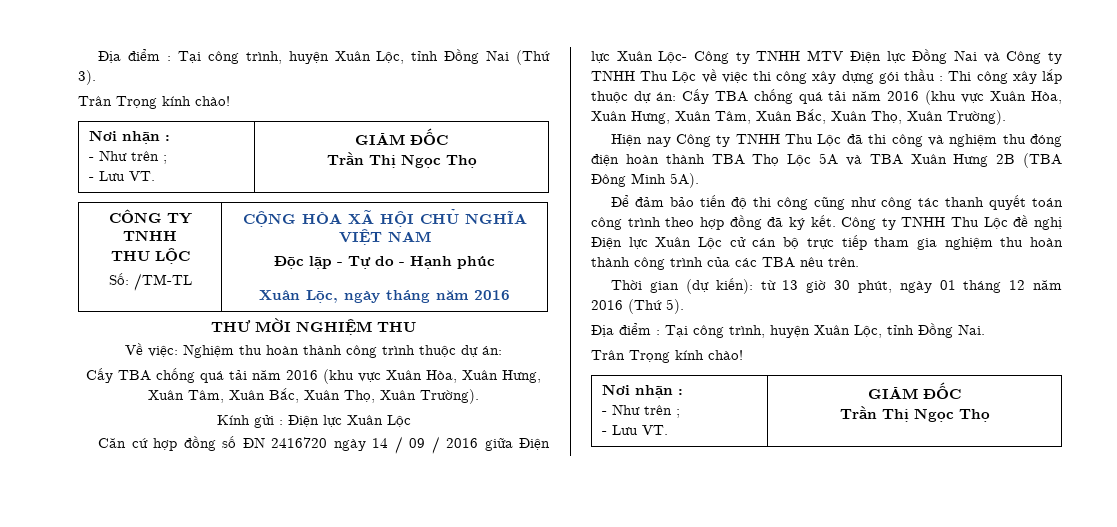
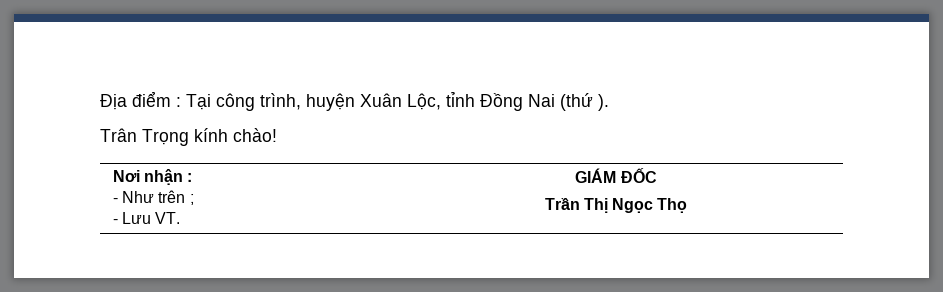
[516,50,551,65] [78,70,96,85] (Thứ 3). -> [560,93,609,111] (thứ ).
[108,209,192,224] [123,230,177,241] [110,248,190,264] [108,273,192,291] [242,209,527,227] [338,229,431,245] [274,256,496,269] [259,290,511,303] [211,318,416,335] [125,343,502,358] [86,368,541,384] [148,388,479,404] [216,415,411,428] [98,436,551,454] [591,49,1062,64] [591,69,1062,84] [591,89,1062,105] [591,109,1006,125] [611,133,1062,147] [591,153,1062,168] [591,173,699,188] [611,195,1063,210] [591,215,1062,230] [591,235,1063,250] [591,257,859,270] [611,278,1062,294] [591,299,684,314] [591,323,985,338] [591,350,743,363] [601,384,683,398] [601,404,680,418] [601,425,668,435] [868,382,961,399] [839,406,990,422] // CÔNG TY TNHH // THU LỘC // Số: /TM-TL | CỘNG HÒA XÃ HỘI CHỦ NGHĨA VIỆT NAM // Độc lập - Tự do - Hạnh phúc // Xuân Lộc, ngày tháng năm 2016 // THƯ MỜI NGHIỆM THU // Về việc: Nghiệm thu hoàn thành công trình thuộc dự án: // Cấy TBA chống quá tải năm 2016 (khu vực Xuân Hòa, Xuân Hưng, Xuân Tâm, Xuân Bắc, Xuân Thọ, Xuân Trường). // Kính gửi : Điện lực Xuân Lộc // Căn cứ hợp đồng số ĐN 2416720 ngày 14 / 09 / 2016 giữa Điện lực Xuân Lộc- Công ty TNHH MTV Điện lực Đồng Nai và Công ty TNHH Thu Lộc về việc thi công xây dựng gói thầu : Thi công xây lắp thuộc dự án: Cấy TBA chống quá tải năm 2016 (khu vực Xuân Hòa, Xuân Hưng, Xuân Tâm, Xuân Bắc, Xuân Thọ, Xuân Trường). // Hiện nay Công ty TNHH Thu Lộc đã thi công và nghiệm thu đóng điện hoàn thành TBA Thọ Lộc 5A và TBA Xuân Hưng 2B (TBA Đông Minh 5A). // Để đảm bảo tiến độ thi công cũng như công tác thanh quyết toán công trình theo hợp đồng đã ký kết. Công ty TNHH Thu Lộc đề nghị Điện lực Xuân Lộc cử cán bộ trực tiếp tham gia nghiệm thu hoàn thành công trình của các TBA nêu trên. // Thời gian (dự kiến): từ 13 giờ 30 phút, ngày 01 tháng 12 năm 2016 (Thứ 5). // Địa điểm : Tại công trình, huyện Xuân Lộc, tỉnh Đồng Nai. // Trân Trọng kính chào! // Nơi nhận : // - Như trên ; // - Lưu VT. | GIÁM ĐỐC // Trần Thị Ngọc Thọ -> (688, 205) none

